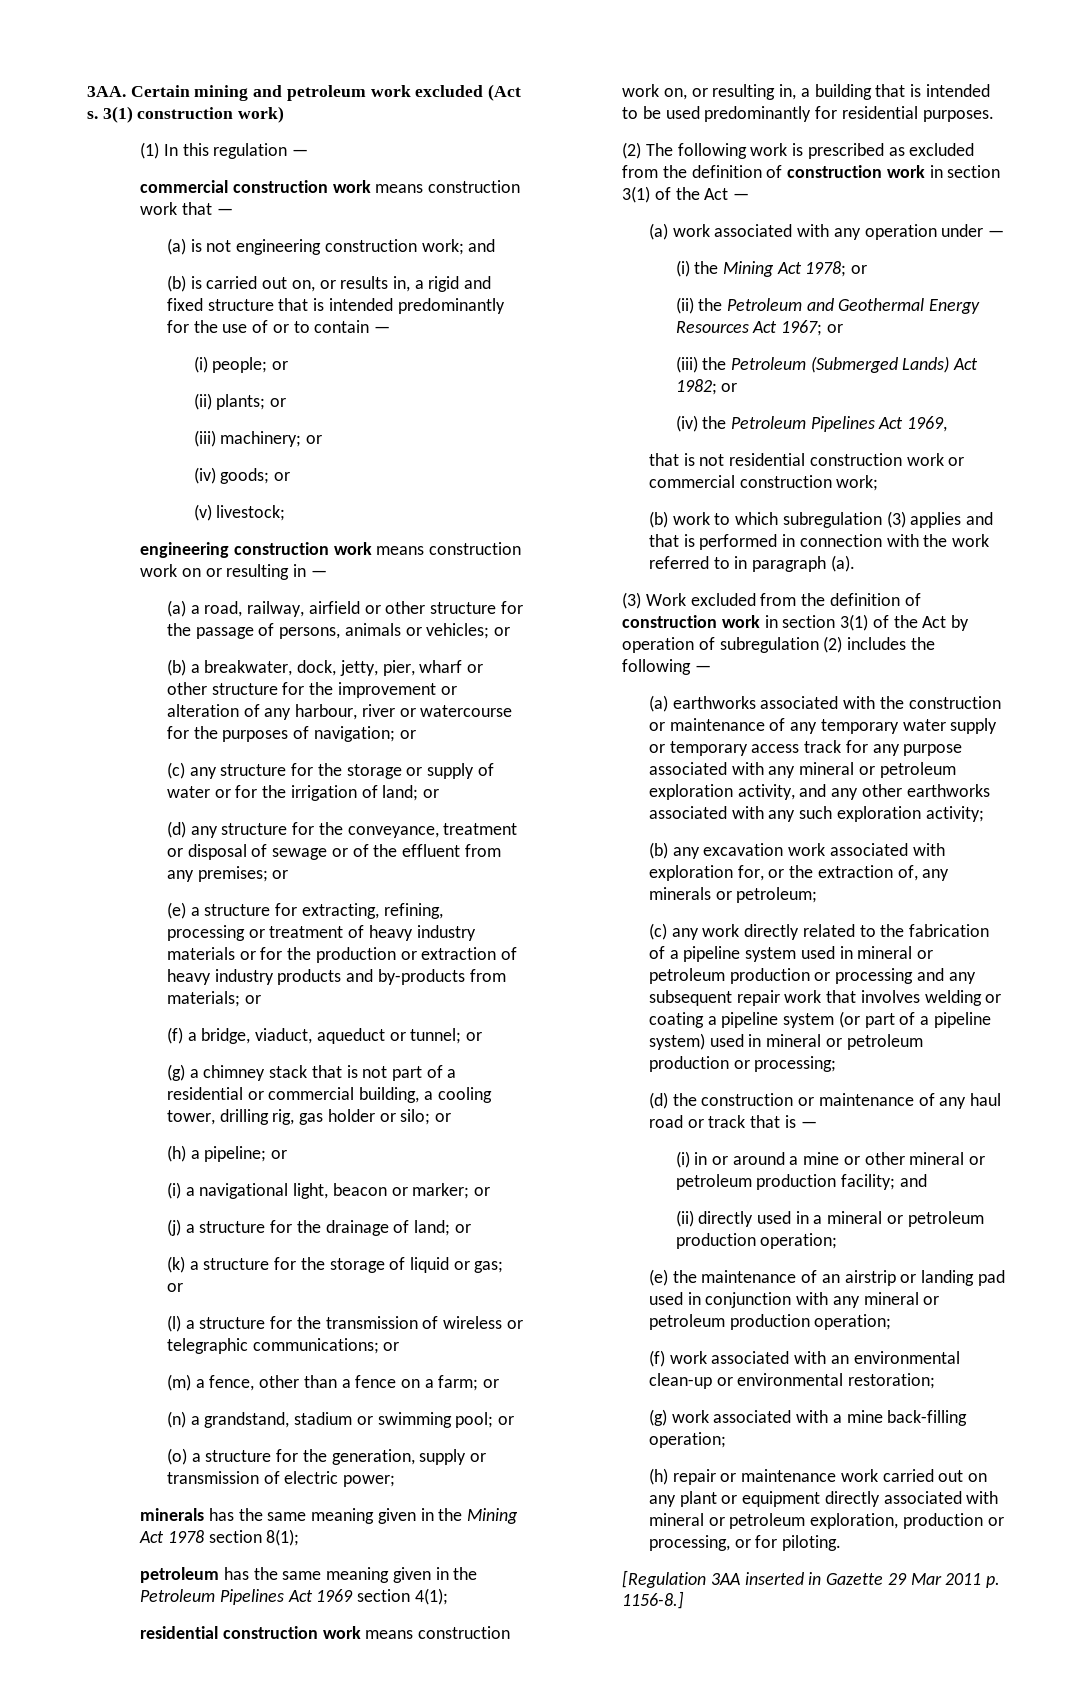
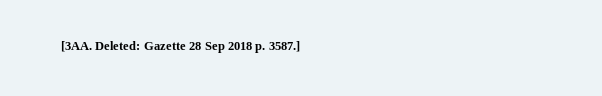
[87,84,522,101] [87,106,285,123] [140,142,309,159] [140,180,521,193] [140,202,233,215] [166,238,496,255] [166,275,492,292] [166,298,505,314] [166,320,390,333] [193,356,288,373] [193,393,286,410] [193,430,322,447] [193,467,290,484] [193,504,286,521] [140,542,522,558] [140,564,327,580] [166,600,523,617] [166,623,510,639] [166,659,483,676] [166,682,457,698] [166,704,513,720] [166,726,416,742] [166,762,494,779] [166,785,439,801] [166,821,518,838] [166,844,501,860] [166,866,289,882] [166,902,443,919] [166,925,476,941] [166,947,517,963] [166,969,506,985] [166,991,261,1007] [166,1027,482,1044] [166,1064,457,1081] [166,1087,492,1103] [166,1109,451,1125] [166,1145,288,1162] [166,1182,490,1199] [166,1219,471,1236] [166,1256,504,1273] [166,1283,183,1292] [166,1315,523,1332] [166,1338,400,1354] [166,1374,500,1391] [166,1411,514,1428] [166,1448,486,1465] [166,1471,396,1487] [140,1508,519,1524] [139,1529,300,1546] [140,1567,478,1583] [140,1588,448,1605] [140,1626,511,1639] [622,84,990,100] [622,106,994,122] [622,142,975,159] [622,165,1001,178] [622,186,750,203] [648,223,1004,240] [675,260,868,277] [675,297,981,314] [675,320,843,336] [675,356,979,373] [675,379,738,395] [675,415,948,432] [648,453,965,466] [648,475,879,491] [648,511,993,528] [648,534,989,550] [648,555,855,572] [622,592,921,609] [622,614,970,631] [622,636,935,653] [622,659,711,675] [648,695,1001,712] [648,718,998,734] [648,740,963,756] [648,762,956,778] [648,784,990,800] [648,806,984,822] [648,842,945,859] [648,865,950,881] [648,887,818,903] [648,923,989,940] [648,946,933,962] [648,968,976,984] [648,990,1002,1006] [648,1011,991,1028] [648,1033,923,1050] [648,1056,837,1072] [648,1092,1001,1109] [648,1115,817,1128] [675,1151,986,1168] [675,1174,927,1190] [675,1210,984,1227] [675,1233,838,1249] [648,1269,1005,1286] [648,1292,940,1308] [648,1314,892,1330] [648,1350,960,1367] [648,1373,936,1389] [648,1409,968,1426] [648,1432,726,1448] [648,1468,987,1485] [648,1491,999,1507] [648,1513,1004,1529] [648,1535,842,1551] [622,1570,1001,1588] [622,1591,685,1609] 3AA. Certain mining and petroleum work excluded (Act s. 3(1) construction work) // (1) In this regulation — // commercial construction work means construction work that — // (a) is not engineering construction work; and // (b) is carried out on, or results in, a rigid and fixed structure that is intended predominantly for the use of or to contain — // (i) people; or // (ii) plants; or // (iii) machinery; or // (iv) goods; or // (v) livestock; // engineering construction work means construction work on or resulting in — // (a) a road, railway, airfield or other structure for the passage of persons, animals or vehicles; or // (b) a breakwater, dock, jetty, pier, wharf or other structure for the improvement or alteration of any harbour, river or watercourse for the purposes of navigation; or // (c) any structure for the storage or supply of water or for the irrigation of land; or // (d) any structure for the conveyance, treatment or disposal of sewage or of the effluent from any premises; or // (e) a structure for extracting, refining, processing or treatment of heavy industry materials or for the production or extraction of heavy industry products and by-products from materials; or // (f) a bridge, viaduct, aqueduct or tunnel; or // (g) a chimney stack that is not part of a residential or commercial building, a cooling tower, drilling rig, gas holder or silo; or // (h) a pipeline; or // (i) a navigational light, beacon or marker; or // (j) a structure for the drainage of land; or // (k) a structure for the storage of liquid or gas; or // (l) a structure for the transmission of wireless or telegraphic communications; or // (m) a fence, other than a fence on a farm; or // (n) a grandstand, stadium or swimming pool; or // (o) a structure for the generation, supply or transmission of electric power; // minerals has the same meaning given in the Mining Act 1978 section 8(1); // petroleum has the same meaning given in the Petroleum Pipelines Act 1969 section 4(1); // residential construction work means construction work on, or resulting in, a building that is intended to be used predominantly for residential purposes. // (2) The following work is prescribed as excluded from the definition of construction work in section 3(1) of the Act — // (a) work associated with any operation under — // (i) the Mining Act 1978; or // (ii) the Petroleum and Geothermal Energy Resources Act 1967; or // (iii) the Petroleum (Submerged Lands) Act 1982; or // (iv) the Petroleum Pipelines Act 1969, // that is not residential construction work or commercial construction work; // (b) work to which subregulation (3) applies and that is performed in connection with the work referred to in paragraph (a). // (3) Work excluded from the definition of construction work in section 3(1) of the Act by operation of subregulation (2) includes the following — // (a) earthworks associated with the construction or maintenance of any temporary water supply or temporary access track for any purpose associated with any mineral or petroleum exploration activity, and any other earthworks associated with any such exploration activity; // (b) any excavation work associated with exploration for, or the extraction of, any minerals or petroleum; // (c) any work directly related to the fabrication of a pipeline system used in mineral or petroleum production or processing and any subsequent repair work that involves welding or coating a pipeline system (or part of a pipeline system) used in mineral or petroleum production or processing; // (d) the construction or maintenance of any haul road or track that is — // (i) in or around a mine or other mineral or petroleum production facility; and // (ii) directly used in a mineral or petroleum production operation; // (e) the maintenance of an airstrip or landing pad used in conjunction with any mineral or petroleum production operation; // (f) work associated with an environmental clean-up or environmental restoration; // (g) work associated with a mine back-filling operation; // (h) repair or maintenance work carried out on any plant or equipment directly associated with mineral or petroleum exploration, production or processing, or for piloting. // [Regulation 3AA inserted in Gazette 29 Mar 2011 p. 1156-8.] -> [61,41,300,53] [3AA. Deleted: Gazette 28 Sep 2018 p. 3587.]

